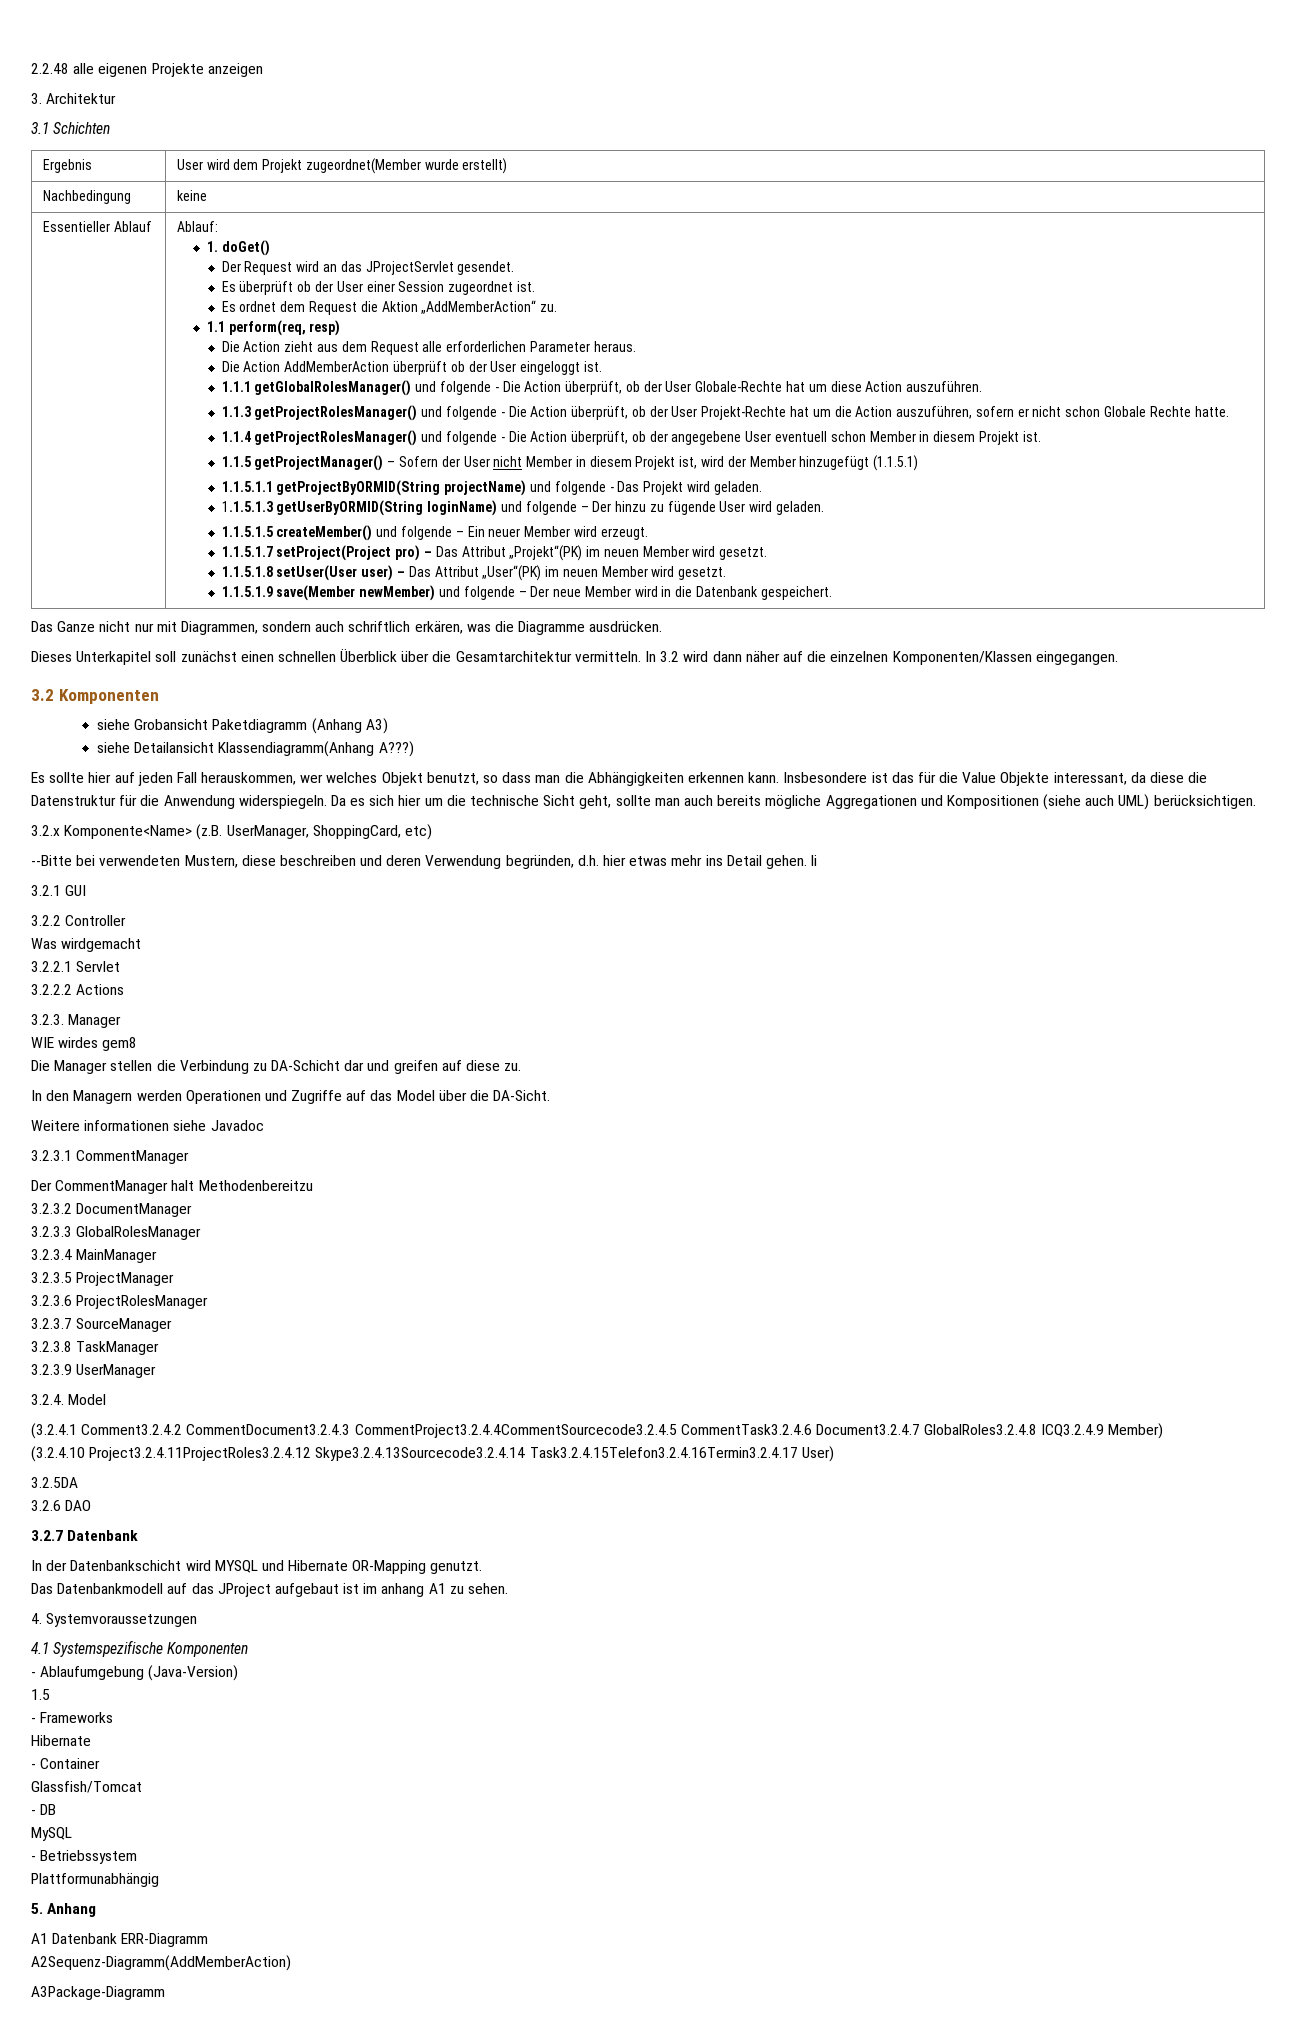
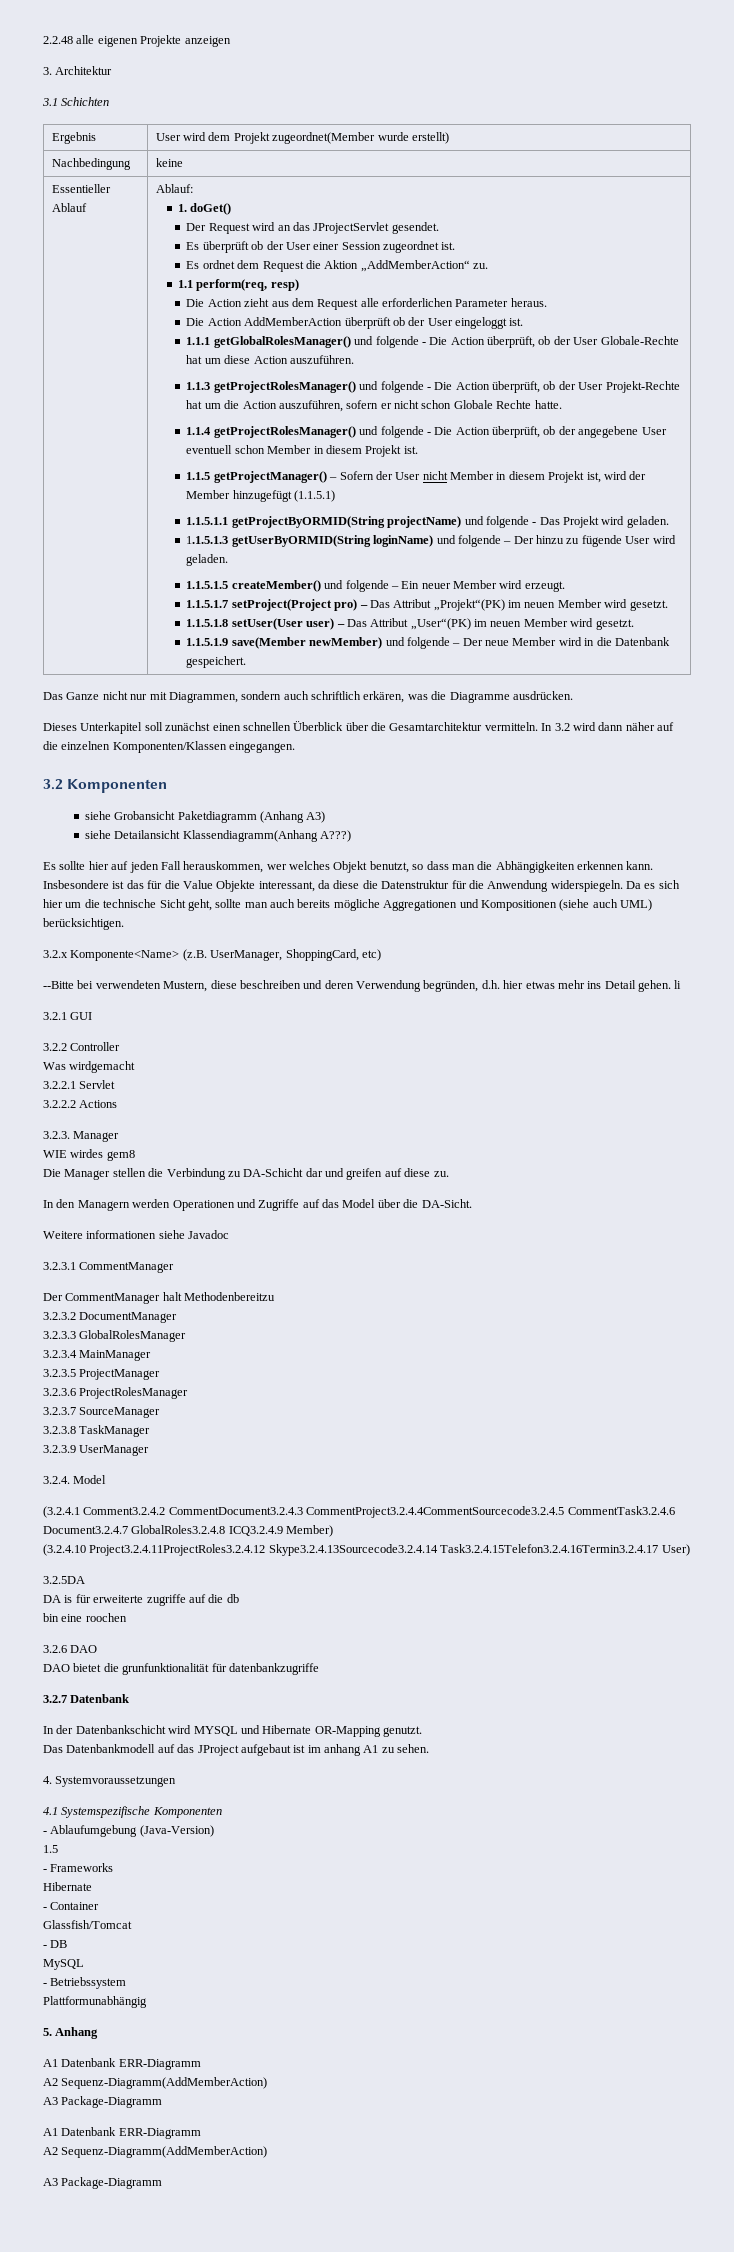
[31,1500,92,1511] 3.2.6 DAO -> [43,1594,239,1606] [43,1613,127,1622] [43,1645,98,1653] [43,1663,319,1675] DA is für erweiterte zugriffe auf die db // bin eine roochen // 3.2.6 DAO // DAO bietet die grunfunktionalität für datenbankzugriffe
[31,1955,291,1971] [31,1986,165,2000] A2Sequenz-Diagramm(AddMemberAction) // A3Package-Diagramm -> [43,2077,268,2089] [43,2096,163,2108] [43,2127,201,2139] [43,2146,268,2158] [43,2177,163,2189] A2 Sequenz-Diagramm(AddMemberAction) // A3 Package-Diagramm // A1 Datenbank ERR-Diagramm // A2 Sequenz-Diagramm(AddMemberAction) // A3 Package-Diagramm

